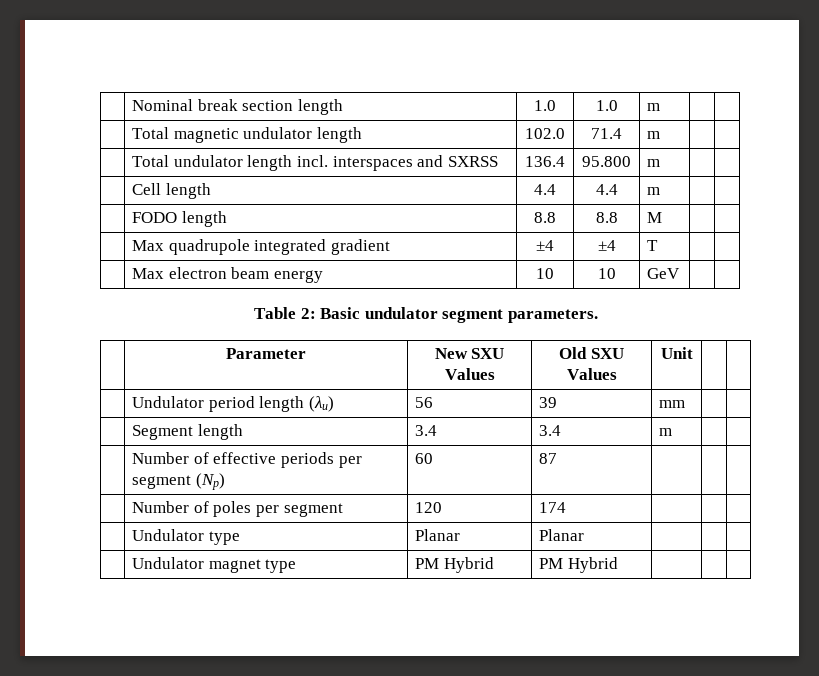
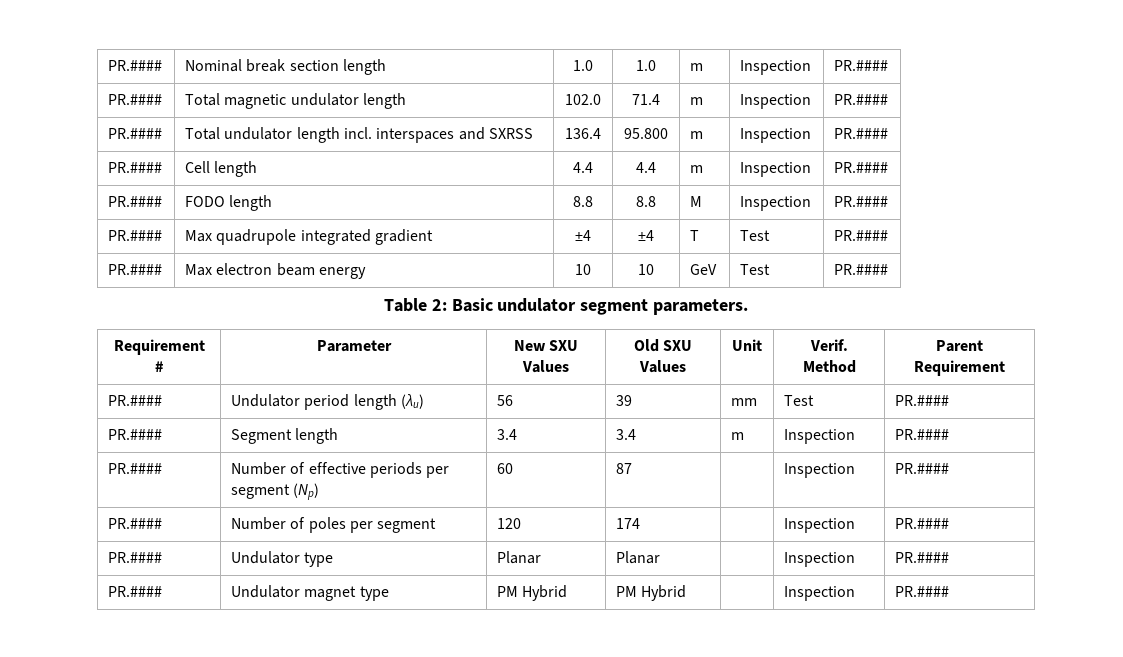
(132, 105) none -> [108,60,163,71] PR.####
(661, 107) | // -> [740,60,812,75] [834,60,889,71] [108,94,163,105] Inspection | PR.#### // PR.####
(661, 135) | // -> [740,94,812,109] [834,94,889,105] [108,128,163,139] Inspection | PR.#### // PR.####
(661, 163) | // -> [740,128,812,143] [834,128,889,139] [108,162,163,173] Inspection | PR.#### // PR.####
(661, 191) | // -> [740,162,812,177] [834,162,889,173] [108,196,163,207] Inspection | PR.#### // PR.####
(663, 217) | // -> [740,196,812,211] [834,196,889,207] [108,230,163,241] Inspection | PR.#### // PR.####
(659, 245) | // -> [740,230,771,241] [834,230,889,241] [108,264,163,275] Test | PR.#### // PR.####
(681, 273) | -> [740,264,771,275] [834,264,889,275] Test | PR.####
(598, 316) none -> [113,339,205,355] [155,361,163,372] Requirement #
(693, 353) | // -> [809,339,848,351] [802,360,856,373] [936,340,983,352] [914,360,1005,376] [108,395,163,406] Verif. Method | Parent Requirement // PR.####
(686, 404) | // -> [784,395,815,406] [895,395,950,406] [108,429,163,440] Test | PR.#### // PR.####
(673, 432) | // -> [784,429,856,444] [895,429,950,440] [108,463,163,474] Inspection | PR.#### // PR.####
(558, 458) | // -> [784,463,856,478] [895,463,950,474] [108,518,163,529] Inspection | PR.#### // PR.####
(567, 507) | // -> [784,518,856,533] [895,518,950,529] [108,552,163,563] Inspection | PR.#### // PR.####
(585, 535) | // -> [784,552,856,567] [895,552,950,563] [108,586,163,597] Inspection | PR.#### // PR.####
(618, 565) | -> [784,586,856,601] [895,586,950,597] Inspection | PR.####

